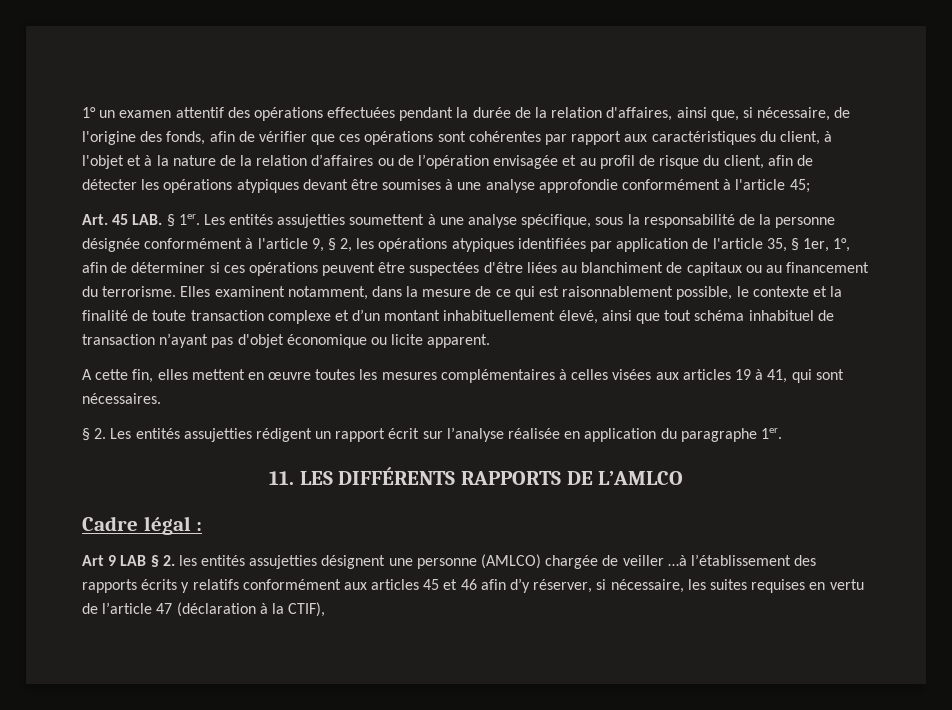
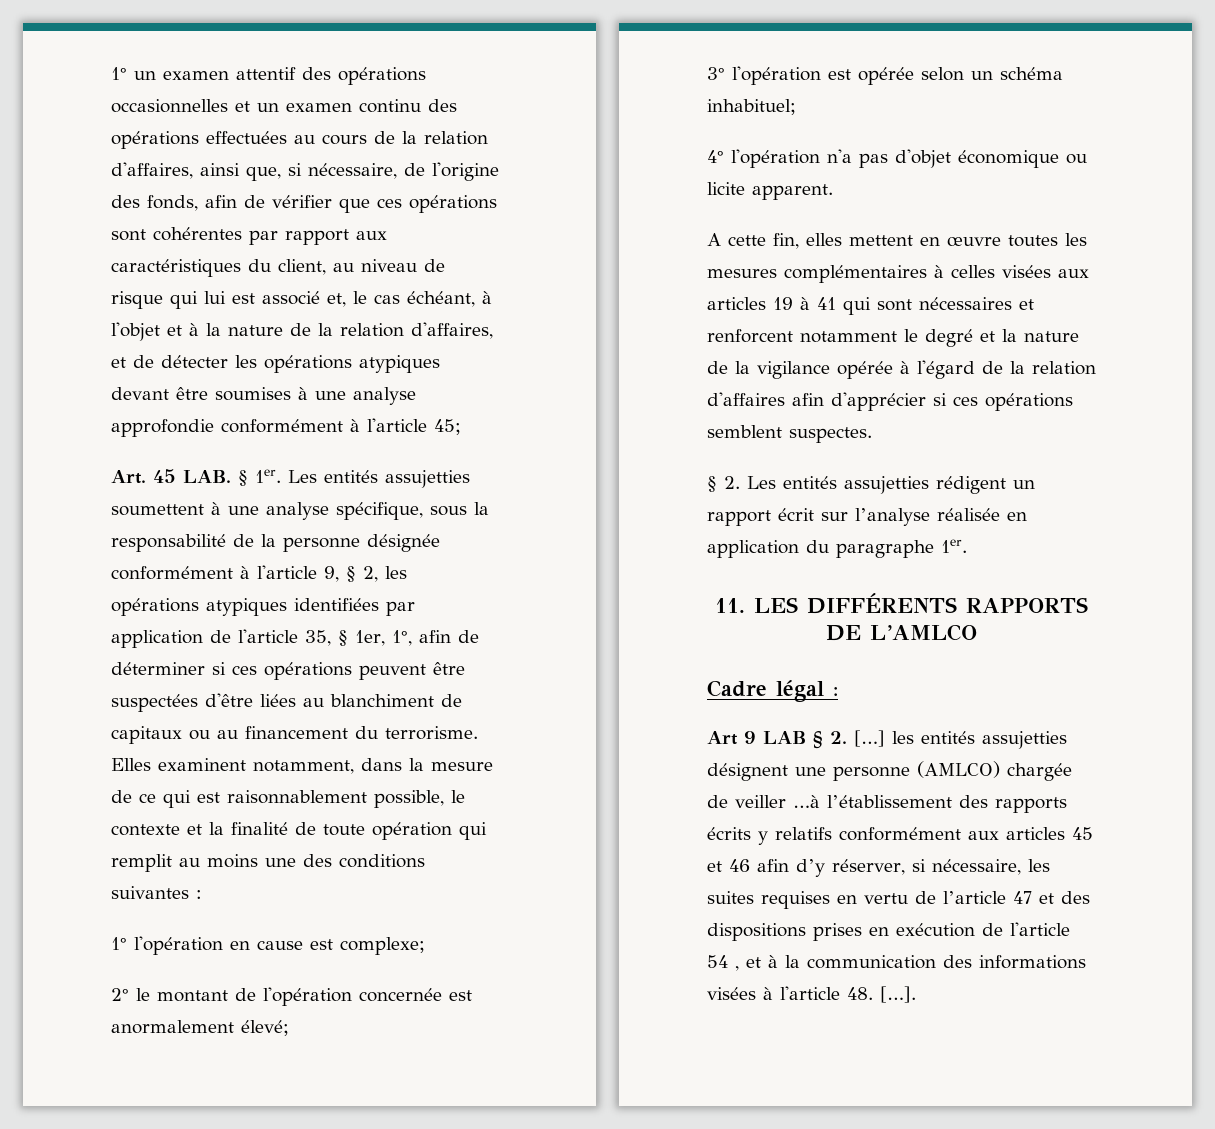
[327,107,511,121] effectuées pendant la durée -> [111,99,457,113] [111,131,367,149] occasionnelles et un examen continu des opérations effectuées au cours
(820, 138) none -> [333,259,445,272] [111,291,475,309] au niveau de risque qui lui est associé et, le cas échéant,
[311,154,793,169] d’affaires ou de l’opération envisagée et au profil de risque du client, afin -> [411,322,493,339] [111,357,126,368] d'affaires, et
[190,309,834,324] [82,333,209,348] transaction complexe et d’un montant inhabituellement élevé, ainsi que tout schéma inhabituel de transaction n’ayant -> [372,822,487,840] [111,854,425,872] [111,886,202,899] [111,936,425,955] [111,987,472,1006] [111,1020,289,1036] [707,66,1063,85] [707,99,796,115] [707,149,852,168] opération qui remplit au moins une des conditions suivantes : // 1° l'opération en cause est complexe; // 2° le montant de l'opération concernée est anormalement élevé; // 3° l'opération est opérée selon un schéma inhabituel; // 4° l'opération n'a
[767,369,788,383] 41, -> [817,297,836,310] 41
[82,393,161,404] nécessaires. -> [919,297,1034,310] [707,329,1079,347] [707,360,1096,379] [707,392,1073,411] [707,425,872,443] nécessaires et renforcent notamment le degré et la nature de la vigilance opérée à l'égard de la relation d'affaires afin d'apprécier si ces opérations semblent suspectes.
(175, 560) none -> [854,730,885,747] […]
[176,602,326,617] (déclaration à la CTIF), -> [1039,891,1090,904] [707,922,1070,941] [707,955,1086,971] [707,986,916,1003] et des dispositions prises en exécution de l'article 54 , et à la communication des informations visées à l'article 48. […].

